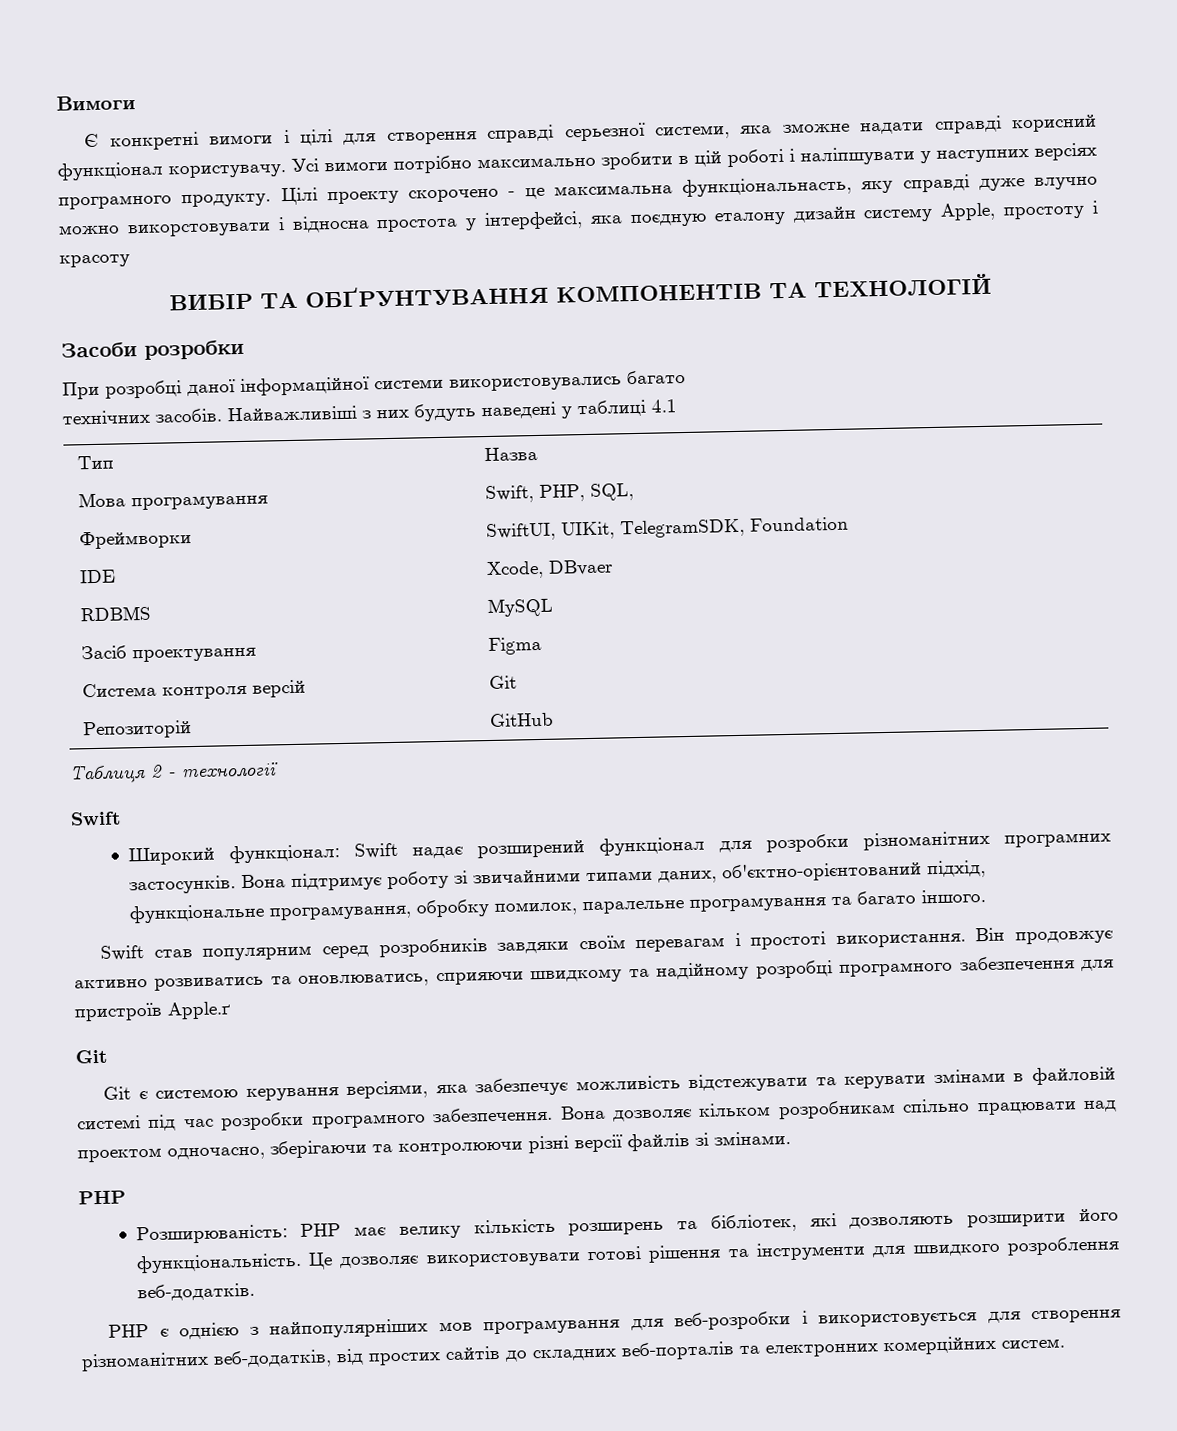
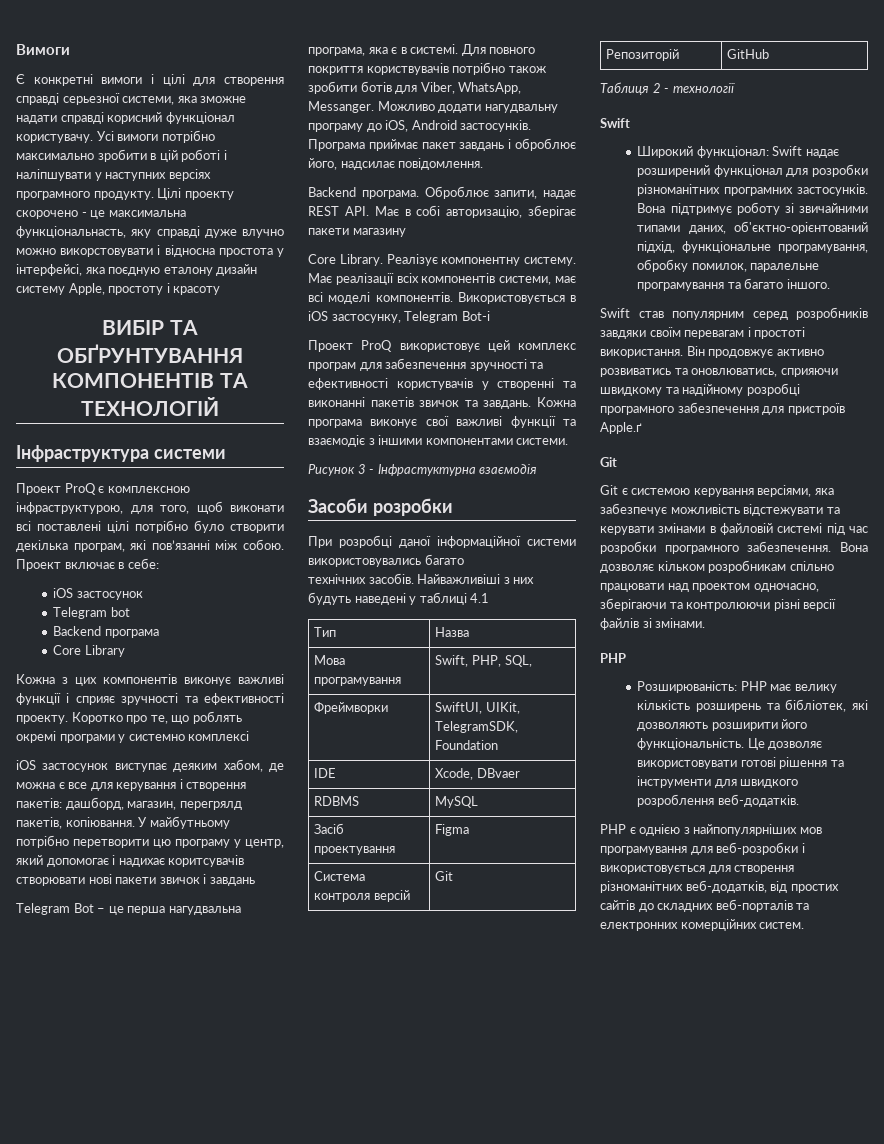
(992, 286) none -> [16,445,226,462] [16,483,190,495] [16,501,284,514] [16,520,284,533] [16,539,284,552] [16,558,159,571] [53,588,143,600] [53,607,130,619] [53,626,159,638] [53,645,125,657] [16,674,284,686] [16,693,284,705] [16,711,242,724] [16,731,250,743] [16,759,284,772] [16,779,247,791] [16,797,242,810] [16,816,230,829] [16,835,284,848] [16,855,245,867] [16,874,255,886] [16,903,241,915] [308,44,536,56] [308,62,547,75] [308,81,522,94] [308,101,558,113] [308,120,532,132] [308,138,576,151] [308,158,484,170] [308,186,576,199] [308,205,576,218] [308,228,406,237] [308,254,576,266] [308,273,576,285] [308,292,576,304] [308,311,490,323] [308,340,576,352] [308,358,544,371] [308,378,576,390] [308,397,576,409] [308,416,576,428] [308,435,569,447] [308,464,538,476] // Інфраструктура системи // Проект ProQ є комплексною інфраструктурою, для того, щоб виконати всі поставлені цілі потрібно було створити декілька програм, які пов’язанні між собою. Проект включає в себе: // iOS застосунок // Telegram bot // Backend програма // Core Library // Кожна з цих компонентів виконує важливі функції і сприяє зручності та ефективності проекту. Коротко про те, що роблять окремі програми у системно комплексі // iOS застосунок виступає деяким хабом, де можна є все для керування і створення пакетів: дашборд, магазин, перегрялд пакетів, копіювання. У майбутньому потрібно перетворити цю програму у центр, який допомогає і надихає коритсувачів створювати нові пакети звичок і завдань // Telegram Bot – це перша нагудвальна програма, яка є в системі. Для повного покриття користвувачів потрібно також зробити ботів для Viber, WhatsApp, Messanger. Можливо додати нагудвальну програму до iOS, Android застосунків. Програма приймає пакет завдань і оброблює його, надсилає повідомлення. // Backend програма. Оброблює запити, надає REST API. Має в собі авторизацію, зберігає пакети магазину // Core Library. Реалізує компонентну систему. Має реалізації всіх компонентів системи, має всі моделі компонентів. Використовується в iOS застосунку, Telegram Bot-i // Проект ProQ використовує цей комплекс програм для забезпечення зручності та ефективності користувачів у створенні та виконанні пакетів звичок та завдань. Кожна програма виконує свої важливі функції та взаємодіє з іншими компонентами системи. // Рисунок 3 - Інфрастуктурна взаємодія

